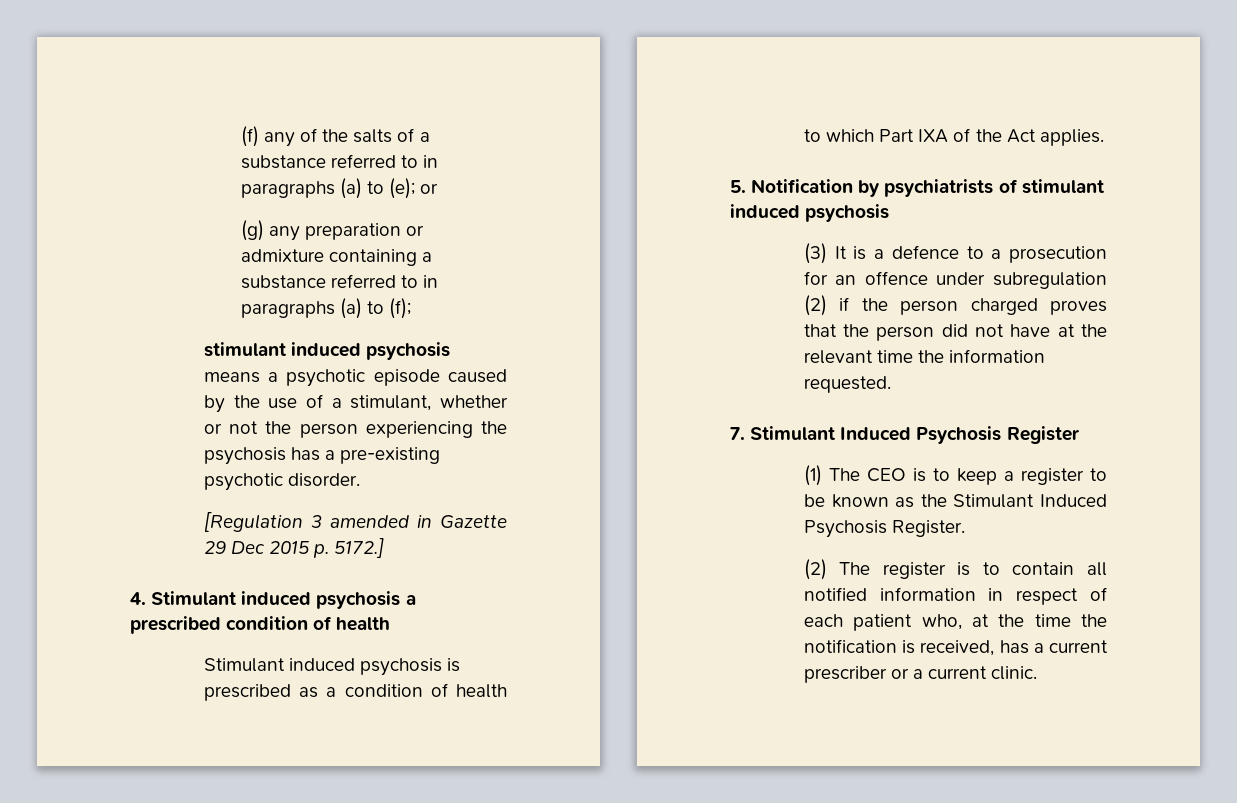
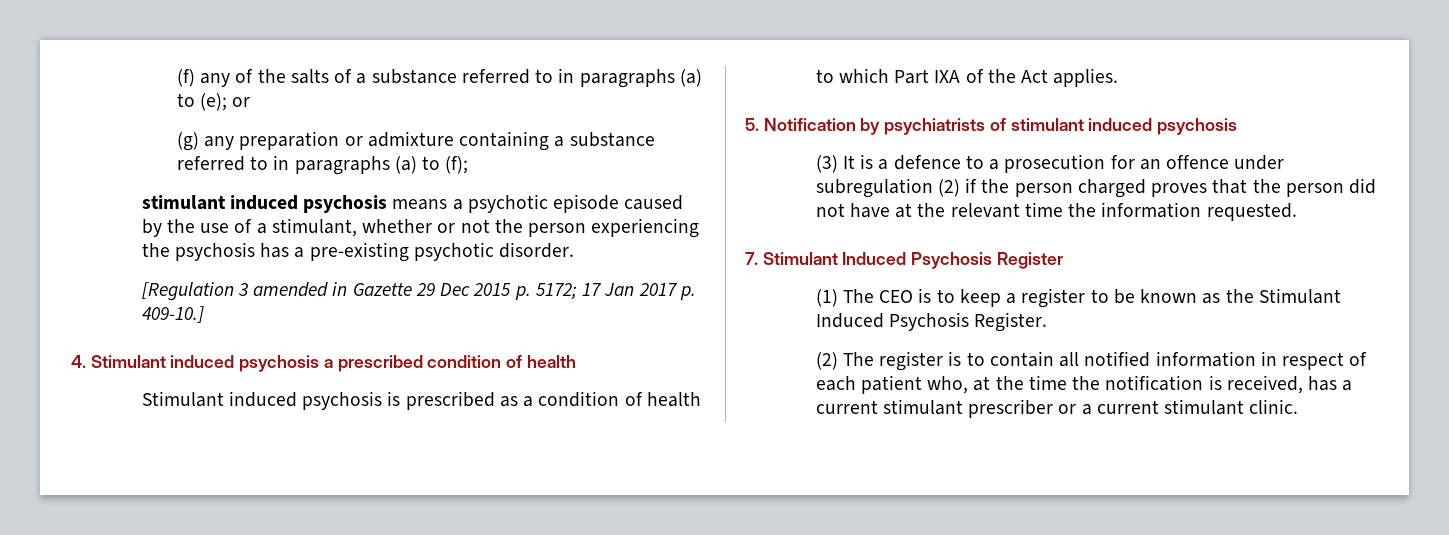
[334,538,385,558] 5172.] -> [535,283,696,300] [141,306,204,323] 5172; 17 Jan 2017 p. 409-10.]
(1108, 646) none -> [882,399,963,415] stimulant
(988, 672) none -> [1164,399,1245,415] stimulant

